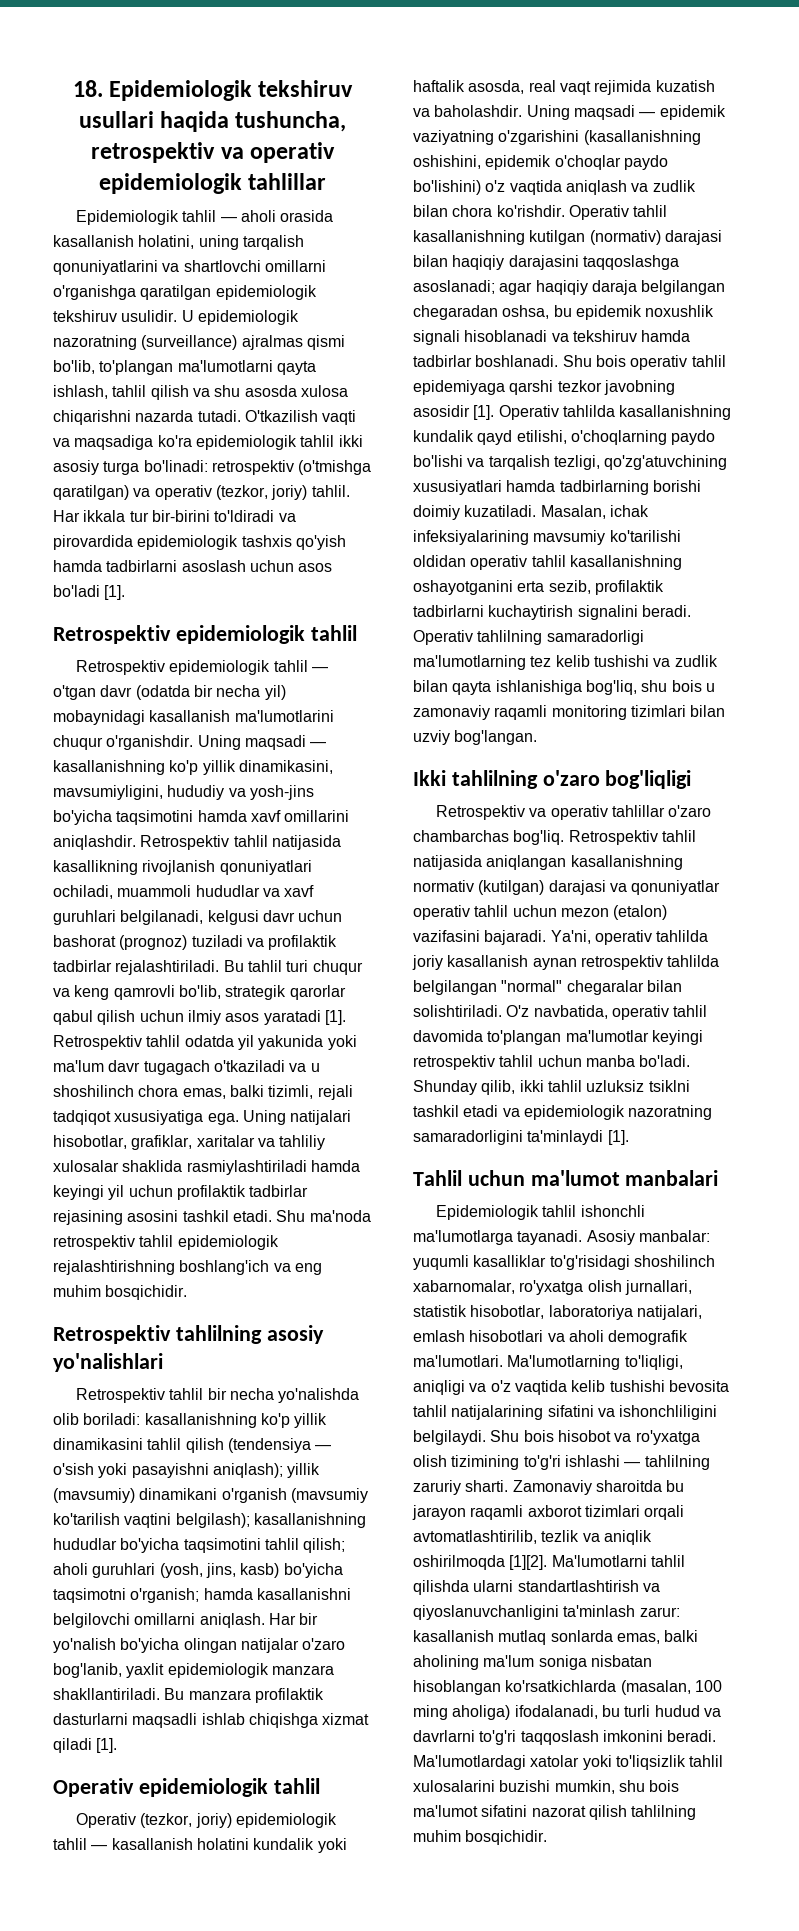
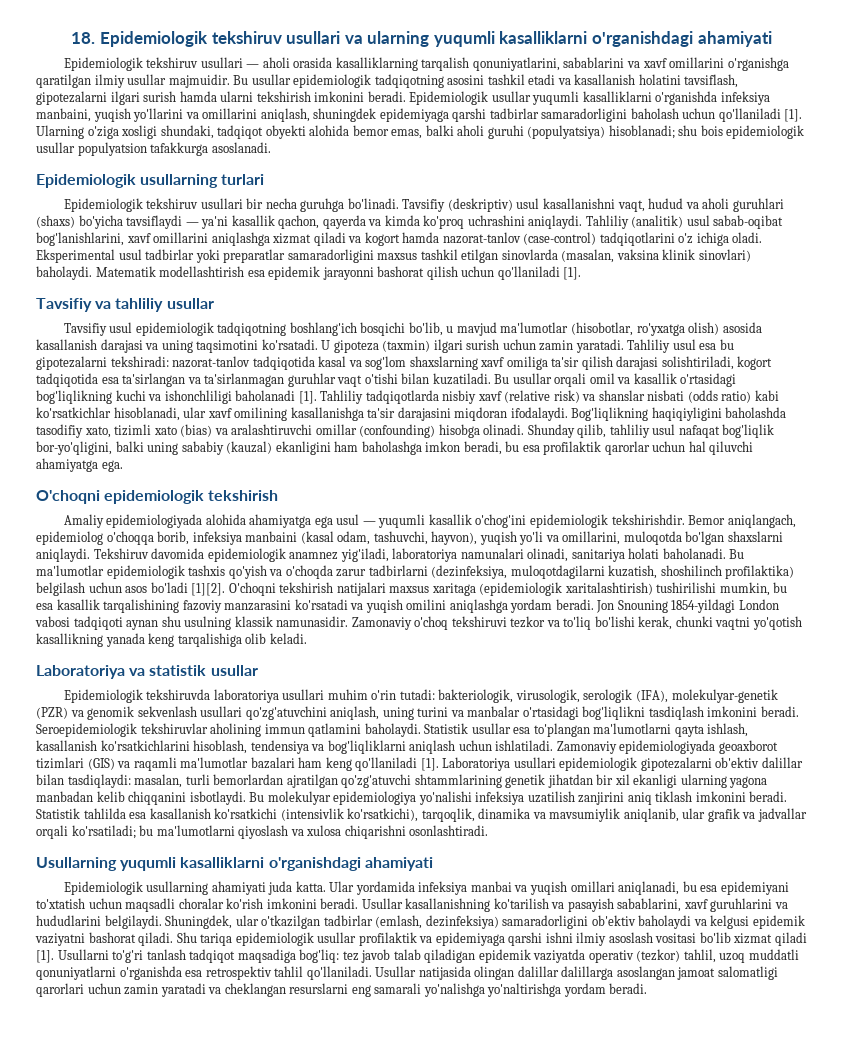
[160,111,347,132] [91,142,335,163] [98,173,327,194] [75,210,217,225] haqida tushuncha, retrospektiv va operativ epidemiologik tahlillar // Epidemiologik tahlil -> [344,31,772,47] [63,57,243,71] va ularning yuqumli kasalliklarni o'rganishdagi ahamiyati // Epidemiologik tekshiruv usullari
[53,235,304,250] [53,260,326,275] [53,285,317,300] [53,310,299,325] [53,335,345,350] [53,360,316,375] [53,385,348,400] [53,410,357,425] [53,435,363,450] [53,460,372,475] [53,485,350,500] [53,510,296,522] [53,535,346,550] [53,560,333,572] [53,585,126,600] [53,625,357,644] [75,660,328,675] [53,685,286,700] [53,710,334,725] [53,735,327,750] [53,760,333,775] [53,785,314,800] [53,810,350,825] [53,835,341,850] [53,860,312,875] [53,885,315,899] [53,910,343,925] [53,935,338,950] [53,960,363,975] [53,985,346,1000] [53,1010,346,1025] [53,1035,357,1050] [53,1060,320,1075] [53,1085,353,1100] [53,1110,352,1125] [53,1135,326,1150] [53,1160,360,1175] [53,1185,309,1200] [53,1210,371,1225] [53,1235,279,1250] [53,1260,322,1275] [53,1285,188,1300] [53,1325,324,1344] [53,1353,163,1372] [75,1388,360,1403] [53,1413,328,1428] [53,1438,332,1453] [53,1463,321,1478] [53,1488,368,1503] [53,1513,366,1528] [53,1538,346,1553] [53,1563,343,1578] [53,1588,351,1603] [53,1613,319,1628] [53,1638,346,1653] [53,1663,334,1678] [53,1688,324,1703] [53,1713,370,1728] [53,1738,118,1753] [53,1778,320,1797] [75,1813,337,1828] [53,1838,347,1853] [413,80,715,95] [413,105,726,120] [413,130,701,145] [413,155,668,170] [413,180,696,195] [413,205,668,220] [413,230,722,245] [413,255,679,270] [413,280,726,295] [413,305,715,320] [413,330,691,345] [413,355,726,370] [413,380,675,395] [413,405,732,420] [413,430,716,445] [413,455,728,470] [413,480,701,495] [413,505,649,520] [413,530,681,545] [413,555,682,570] [413,580,664,595] [413,605,691,620] [413,630,644,645] [413,655,718,670] [413,680,715,695] [413,705,726,720] [413,730,538,745] [413,770,692,789] [435,805,712,820] [413,830,696,845] [413,855,683,870] [413,880,721,895] [413,905,668,920] [413,930,709,945] [412,955,720,970] [413,980,682,995] [413,1005,708,1020] [413,1030,703,1045] [413,1055,691,1070] [413,1080,690,1095] [413,1105,713,1120] [413,1130,629,1145] [413,1170,719,1186] [435,1205,645,1220] [413,1230,710,1245] [413,1255,715,1270] [413,1280,692,1295] [413,1305,702,1320] [413,1330,689,1345] [413,1355,683,1370] [413,1380,729,1395] [413,1405,718,1420] [413,1430,700,1445] [413,1455,710,1470] [413,1480,685,1495] [412,1505,685,1520] [413,1530,652,1545] [413,1555,685,1570] [413,1580,660,1595] [413,1605,680,1620] [413,1630,699,1645] [413,1655,652,1670] [413,1680,722,1695] [413,1705,721,1720] [413,1730,717,1745] [413,1755,724,1770] [413,1780,680,1794] [413,1805,697,1820] [413,1830,548,1845] kasallanish holatini, uning tarqalish qonuniyatlarini va shartlovchi omillarni o'rganishga qaratilgan epidemiologik tekshiruv usulidir. U epidemiologik nazoratning (surveillance) ajralmas qismi bo'lib, to'plangan ma'lumotlarni qayta ishlash, tahlil qilish va shu asosda xulosa chiqarishni nazarda tutadi. O'tkazilish vaqti va maqsadiga ko'ra epidemiologik tahlil ikki asosiy turga bo'linadi: retrospektiv (o'tmishga qaratilgan) va operativ (tezkor, joriy) tahlil. Har ikkala tur bir-birini to'ldiradi va pirovardida epidemiologik tashxis qo'yish hamda tadbirlarni asoslash uchun asos bo'ladi [1]. // Retrospektiv epidemiologik tahlil // Retrospektiv epidemiologik tahlil — o'tgan davr (odatda bir necha yil) mobaynidagi kasallanish ma'lumotlarini chuqur o'rganishdir. Uning maqsadi — kasallanishning ko'p yillik dinamikasini, mavsumiyligini, hududiy va yosh-jins bo'yicha taqsimotini hamda xavf omillarini aniqlashdir. Retrospektiv tahlil natijasida kasallikning rivojlanish qonuniyatlari ochiladi, muammoli hududlar va xavf guruhlari belgilanadi, kelgusi davr uchun bashorat (prognoz) tuziladi va profilaktik tadbirlar rejalashtiriladi. Bu tahlil turi chuqur va keng qamrovli bo'lib, strategik qarorlar qabul qilish uchun ilmiy asos yaratadi [1]. Retrospektiv tahlil odatda yil yakunida yoki ma'lum davr tugagach o'tkaziladi va u shoshilinch chora emas, balki tizimli, rejali tadqiqot xususiyatiga ega. Uning natijalari hisobotlar, grafiklar, xaritalar va tahliliy xulosalar shaklida rasmiylashtiriladi hamda keyingi yil uchun profilaktik tadbirlar rejasining asosini tashkil etadi. Shu ma'noda retrospektiv tahlil epidemiologik rejalashtirishning boshlang'ich va eng muhim bosqichidir. // Retrospektiv tahlilning asosiy yo'nalishlari // Retrospektiv tahlil bir necha yo'nalishda olib boriladi: kasallanishning ko'p yillik dinamikasini tahlil qilish (tendensiya — o'sish yoki pasayishni aniqlash); yillik (mavsumiy) dinamikani o'rganish (mavsumiy ko'tarilish vaqtini belgilash); kasallanishning hududlar bo'yicha taqsimotini tahlil qilish; aholi guruhlari (yosh, jins, kasb) bo'yicha taqsimotni o'rganish; hamda kasallanishni belgilovchi omillarni aniqlash. Har bir yo'nalish bo'yicha olingan natijalar o'zaro bog'lanib, yaxlit epidemiologik manzara shakllantiriladi. Bu manzara profilaktik dasturlarni maqsadli ishlab chiqishga xizmat qiladi [1]. // Operativ epidemiologik tahlil // Operativ (tezkor, joriy) epidemiologik tahlil — kasallanish holatini kundalik yoki haftalik asosda, real vaqt rejimida kuzatish va baholashdir. Uning maqsadi — epidemik vaziyatning o'zgarishini (kasallanishning oshishini, epidemik o'choqlar paydo bo'lishini) o'z vaqtida aniqlash va zudlik bilan chora ko'rishdir. Operativ tahlil kasallanishning kutilgan (normativ) darajasi bilan haqiqiy darajasini taqqoslashga asoslanadi; agar haqiqiy daraja belgilangan chegaradan oshsa, bu epidemik noxushlik signali hisoblanadi va tekshiruv hamda tadbirlar boshlanadi. Shu bois operativ tahlil epidemiyaga qarshi tezkor javobning asosidir [1]. Operativ tahlilda kasallanishning kundalik qayd etilishi, o'choqlarning paydo bo'lishi va tarqalish tezligi, qo'zg'atuvchining xususiyatlari hamda tadbirlarning borishi doimiy kuzatiladi. Masalan, ichak infeksiyalarining mavsumiy ko'tarilishi oldidan operativ tahlil kasallanishning oshayotganini erta sezib, profilaktik tadbirlarni kuchaytirish signalini beradi. Operativ tahlilning samaradorligi ma'lumotlarning tez kelib tushishi va zudlik bilan qayta ishlanishiga bog'liq, shu bois u zamonaviy raqamli monitoring tizimlari bilan uzviy bog'langan. // Ikki tahlilning o'zaro bog'liqligi // Retrospektiv va operativ tahlillar o'zaro chambarchas bog'liq. Retrospektiv tahlil natijasida aniqlangan kasallanishning normativ (kutilgan) darajasi va qonuniyatlar operativ tahlil uchun mezon (etalon) vazifasini bajaradi. Ya'ni, operativ tahlilda joriy kasallanish aynan retrospektiv tahlilda belgilangan "normal" chegaralar bilan solishtiriladi. O'z navbatida, operativ tahlil davomida to'plangan ma'lumotlar keyingi retrospektiv tahlil uchun manba bo'ladi. Shunday qilib, ikki tahlil uzluksiz tsiklni tashkil etadi va epidemiologik nazoratning samaradorligini ta'minlaydi [1]. // Tahlil uchun ma'lumot manbalari // Epidemiologik tahlil ishonchli ma'lumotlarga tayanadi. Asosiy manbalar: yuqumli kasalliklar to'g'risidagi shoshilinch xabarnomalar, ro'yxatga olish jurnallari, statistik hisobotlar, laboratoriya natijalari, emlash hisobotlari va aholi demografik ma'lumotlari. Ma'lumotlarning to'liqligi, aniqligi va o'z vaqtida kelib tushishi bevosita tahlil natijalarining sifatini va ishonchliligini belgilaydi. Shu bois hisobot va ro'yxatga olish tizimining to'g'ri ishlashi — tahlilning zaruriy sharti. Zamonaviy sharoitda bu jarayon raqamli axborot tizimlari orqali avtomatlashtirilib, tezlik va aniqlik oshirilmoqda [1][2]. Ma'lumotlarni tahlil qilishda ularni standartlashtirish va qiyoslanuvchanligini ta'minlash zarur: kasallanish mutlaq sonlarda emas, balki aholining ma'lum soniga nisbatan hisoblangan ko'rsatkichlarda (masalan, 100 ming aholiga) ifodalanadi, bu turli hudud va davrlarni to'g'ri taqqoslash imkonini beradi. Ma'lumotlardagi xatolar yoki to'liqsizlik tahlil xulosalarini buzishi mumkin, shu bois ma'lumot sifatini nazorat qilish tahlilning muhim bosqichidir. -> [335,57,789,71] [36,74,739,88] [36,91,770,105] [36,108,803,122] [36,125,805,139] [36,142,271,156] [36,174,265,188] [63,198,784,212] [36,215,784,229] [36,232,763,246] [36,249,751,263] [36,266,582,280] [36,298,214,312] [63,322,762,336] [36,339,734,353] [36,356,773,370] [36,373,737,387] [36,390,779,404] [36,407,787,421] [36,424,775,438] [36,441,754,455] [36,458,123,472] [36,490,279,504] [63,514,796,528] [36,531,783,545] [36,548,745,562] [36,565,795,579] [36,582,788,596] [36,599,779,613] [35,616,802,630] [36,633,307,647] [36,665,258,679] [63,689,778,703] [36,706,799,720] [36,723,749,737] [36,740,778,754] [36,757,803,771] [36,774,768,788] [36,791,788,805] [36,808,807,822] [36,825,489,839] [36,857,433,871] [63,881,789,895] [36,898,788,912] [36,915,805,929] [35,932,807,946] [36,949,799,963] [36,966,778,980] [36,983,648,997] kasalliklarning tarqalish qonuniyatlarini, sabablarini va xavf omillarini o'rganishga qaratilgan ilmiy usullar majmuidir. Bu usullar epidemiologik tadqiqotning asosini tashkil etadi va kasallanish holatini tavsiflash, gipotezalarni ilgari surish hamda ularni tekshirish imkonini beradi. Epidemiologik usullar yuqumli kasalliklarni o'rganishda infeksiya manbaini, yuqish yo'llarini va omillarini aniqlash, shuningdek epidemiyaga qarshi tadbirlar samaradorligini baholash uchun qo'llaniladi [1]. Ularning o'ziga xosligi shundaki, tadqiqot obyekti alohida bemor emas, balki aholi guruhi (populyatsiya) hisoblanadi; shu bois epidemiologik usullar populyatsion tafakkurga asoslanadi. // Epidemiologik usullarning turlari // Epidemiologik tekshiruv usullari bir necha guruhga bo'linadi. Tavsifiy (deskriptiv) usul kasallanishni vaqt, hudud va aholi guruhlari (shaxs) bo'yicha tavsiflaydi — ya'ni kasallik qachon, qayerda va kimda ko'proq uchrashini aniqlaydi. Tahliliy (analitik) usul sabab-oqibat bog'lanishlarini, xavf omillarini aniqlashga xizmat qiladi va kogort hamda nazorat-tanlov (case-control) tadqiqotlarini o'z ichiga oladi. Eksperimental usul tadbirlar yoki preparatlar samaradorligini maxsus tashkil etilgan sinovlarda (masalan, vaksina klinik sinovlari) baholaydi. Matematik modellashtirish esa epidemik jarayonni bashorat qilish uchun qo'llaniladi [1]. // Tavsifiy va tahliliy usullar // Tavsifiy usul epidemiologik tadqiqotning boshlang'ich bosqichi bo'lib, u mavjud ma'lumotlar (hisobotlar, ro'yxatga olish) asosida kasallanish darajasi va uning taqsimotini ko'rsatadi. U gipoteza (taxmin) ilgari surish uchun zamin yaratadi. Tahliliy usul esa bu gipotezalarni tekshiradi: nazorat-tanlov tadqiqotida kasal va sog'lom shaxslarning xavf omiliga ta'sir qilish darajasi solishtiriladi, kogort tadqiqotida esa ta'sirlangan va ta'sirlanmagan guruhlar vaqt o'tishi bilan kuzatiladi. Bu usullar orqali omil va kasallik o'rtasidagi bog'liqlikning kuchi va ishonchliligi baholanadi [1]. Tahliliy tadqiqotlarda nisbiy xavf (relative risk) va shanslar nisbati (odds ratio) kabi ko'rsatkichlar hisoblanadi, ular xavf omilining kasallanishga ta'sir darajasini miqdoran ifodalaydi. Bog'liqlikning haqiqiyligini baholashda tasodifiy xato, tizimli xato (bias) va aralashtiruvchi omillar (confounding) hisobga olinadi. Shunday qilib, tahliliy usul nafaqat bog'liqlik bor-yo'qligini, balki uning sababiy (kauzal) ekanligini ham baholashga imkon beradi, bu esa profilaktik qarorlar uchun hal qiluvchi ahamiyatga ega. // O'choqni epidemiologik tekshirish // Amaliy epidemiologiyada alohida ahamiyatga ega usul — yuqumli kasallik o'chog'ini epidemiologik tekshirishdir. Bemor aniqlangach, epidemiolog o'choqqa borib, infeksiya manbaini (kasal odam, tashuvchi, hayvon), yuqish yo'li va omillarini, muloqotda bo'lgan shaxslarni aniqlaydi. Tekshiruv davomida epidemiologik anamnez yig'iladi, laboratoriya namunalari olinadi, sanitariya holati baholanadi. Bu ma'lumotlar epidemiologik tashxis qo'yish va o'choqda zarur tadbirlarni (dezinfeksiya, muloqotdagilarni kuzatish, shoshilinch profilaktika) belgilash uchun asos bo'ladi [1][2]. O'choqni tekshirish natijalari maxsus xaritaga (epidemiologik xaritalashtirish) tushirilishi mumkin, bu esa kasallik tarqalishining fazoviy manzarasini ko'rsatadi va yuqish omilini aniqlashga yordam beradi. Jon Snouning 1854-yildagi London vabosi tadqiqoti aynan shu usulning klassik namunasidir. Zamonaviy o'choq tekshiruvi tezkor va to'liq bo'lishi kerak, chunki vaqtni yo'qotish kasallikning yanada keng tarqalishiga olib keladi. // Laboratoriya va statistik usullar // Epidemiologik tekshiruvda laboratoriya usullari muhim o'rin tutadi: bakteriologik, virusologik, serologik (IFA), molekulyar-genetik (PZR) va genomik sekvenlash usullari qo'zg'atuvchini aniqlash, uning turini va manbalar o'rtasidagi bog'liqlikni tasdiqlash imkonini beradi. Seroepidemiologik tekshiruvlar aholining immun qatlamini baholaydi. Statistik usullar esa to'plangan ma'lumotlarni qayta ishlash, kasallanish ko'rsatkichlarini hisoblash, tendensiya va bog'liqliklarni aniqlash uchun ishlatiladi. Zamonaviy epidemiologiyada geoaxborot tizimlari (GIS) va raqamli ma'lumotlar bazalari ham keng qo'llaniladi [1]. Laboratoriya usullari epidemiologik gipotezalarni ob'ektiv dalillar bilan tasdiqlaydi: masalan, turli bemorlardan ajratilgan qo'zg'atuvchi shtammlarining genetik jihatdan bir xil ekanligi ularning yagona manbadan kelib chiqqanini isbotlaydi. Bu molekulyar epidemiologiya yo'nalishi infeksiya uzatilish zanjirini aniq tiklash imkonini beradi. Statistik tahlilda esa kasallanish ko'rsatkichi (intensivlik ko'rsatkichi), tarqoqlik, dinamika va mavsumiylik aniqlanib, ular grafik va jadvallar orqali ko'rsatiladi; bu ma'lumotlarni qiyoslash va xulosa chiqarishni osonlashtiradi. // Usullarning yuqumli kasalliklarni o'rganishdagi ahamiyati // Epidemiologik usullarning ahamiyati juda katta. Ular yordamida infeksiya manbai va yuqish omillari aniqlanadi, bu esa epidemiyani to'xtatish uchun maqsadli choralar ko'rish imkonini beradi. Usullar kasallanishning ko'tarilish va pasayish sabablarini, xavf guruhlarini va hududlarini belgilaydi. Shuningdek, ular o'tkazilgan tadbirlar (emlash, dezinfeksiya) samaradorligini ob'ektiv baholaydi va kelgusi epidemik vaziyatni bashorat qiladi. Shu tariqa epidemiologik usullar profilaktik va epidemiyaga qarshi ishni ilmiy asoslash vositasi bo'lib xizmat qiladi [1]. Usullarni to'g'ri tanlash tadqiqot maqsadiga bog'liq: tez javob talab qiladigan epidemik vaziyatda operativ (tezkor) tahlil, uzoq muddatli qonuniyatlarni o'rganishda esa retrospektiv tahlil qo'llaniladi. Usullar natijasida olingan dalillar dalillarga asoslangan jamoat salomatligi qarorlari uchun zamin yaratadi va cheklangan resurslarni eng samarali yo'nalishga yo'naltirishga yordam beradi.

